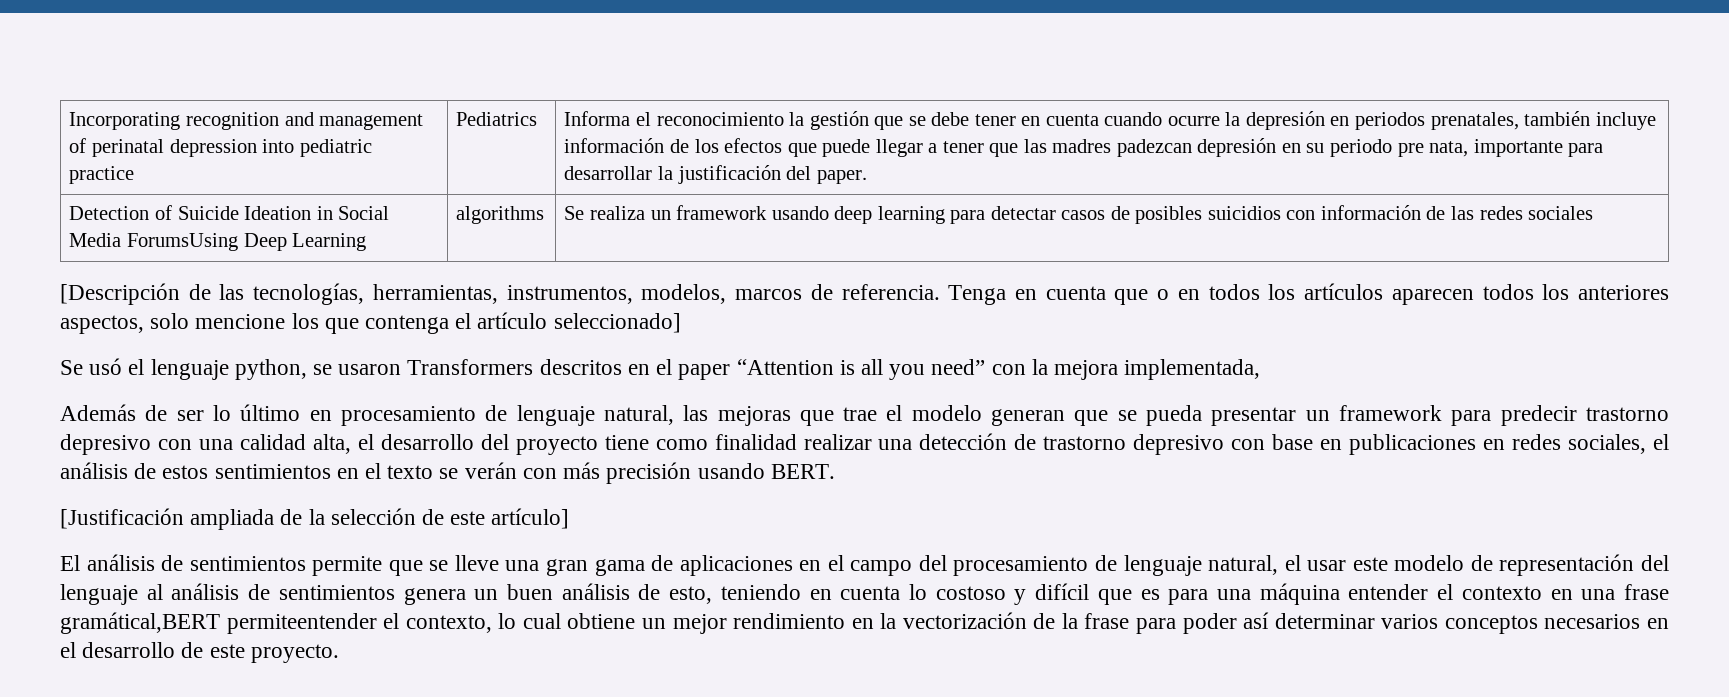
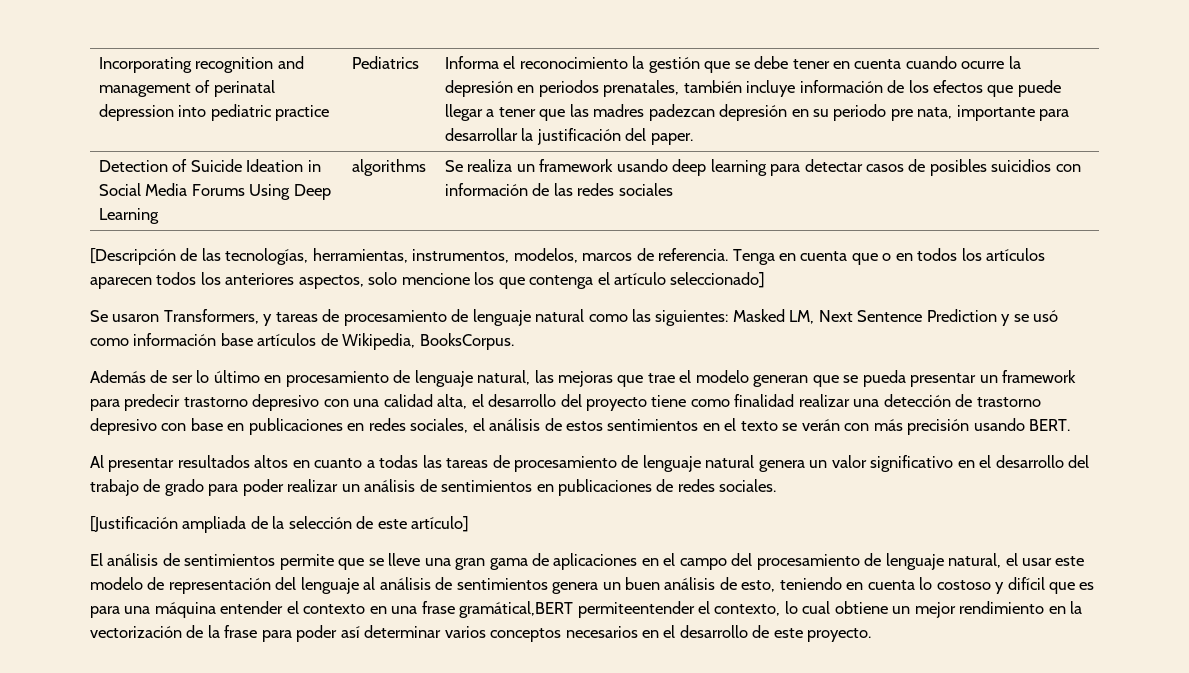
[126,233,238,251] ForumsUsing -> [191,184,291,200] Forums Using
[89,358,1261,380] usó el lenguaje python, se usaron Transformers descritos en el paper “Attention is all you need” con la mejora implementada, -> [112,309,1059,326] [90,333,514,350] usaron Transformers, y tareas de procesamiento de lenguaje natural como las siguientes: Masked LM, Next Sentence Prediction y se usó como información base artículos de Wikipedia, BooksCorpus.
(835, 471) none -> [90,455,1090,472] [90,479,777,496] // Al presentar resultados altos en cuanto a todas las tareas de procesamiento de lenguaje natural genera un valor significativo en el desarrollo del trabajo de grado para poder realizar un análisis de sentimientos en publicaciones de redes sociales.

